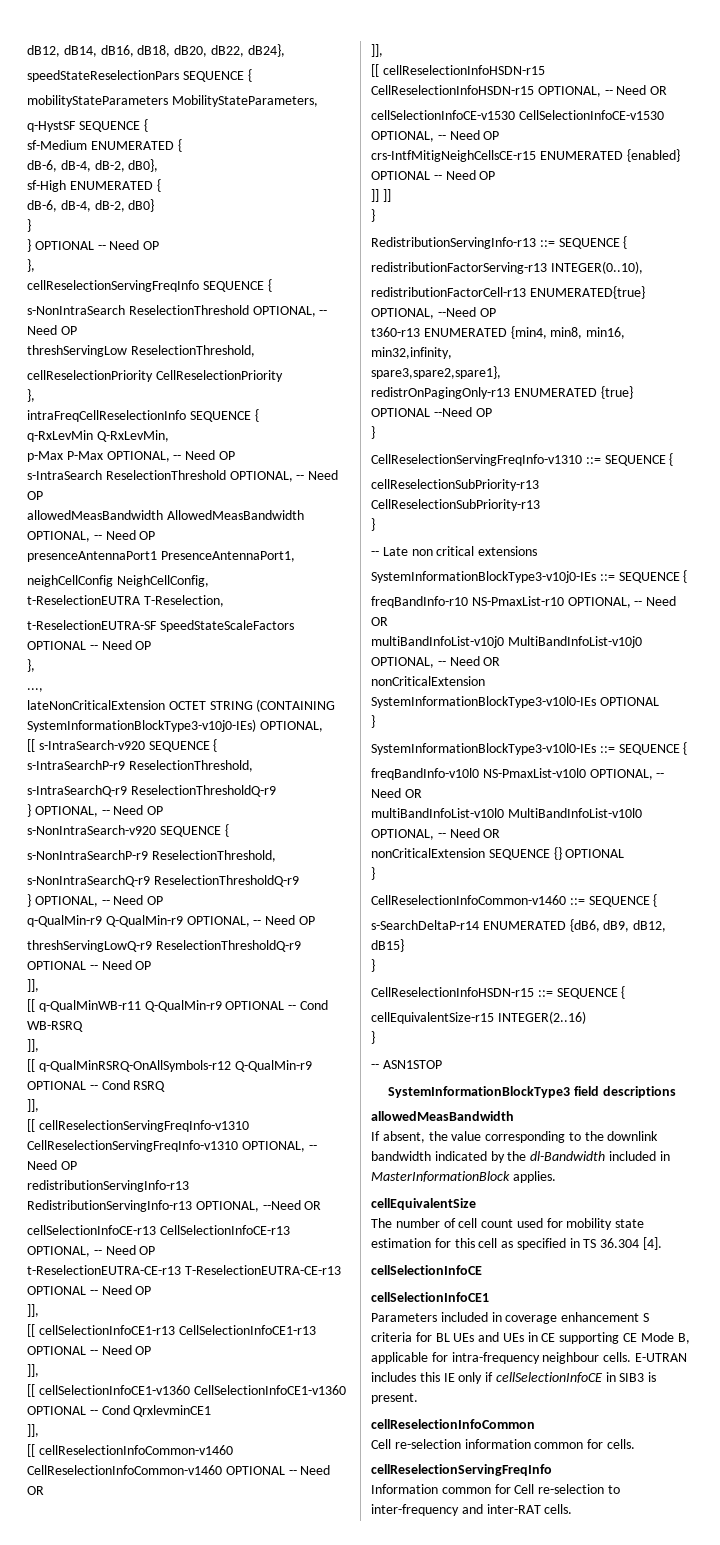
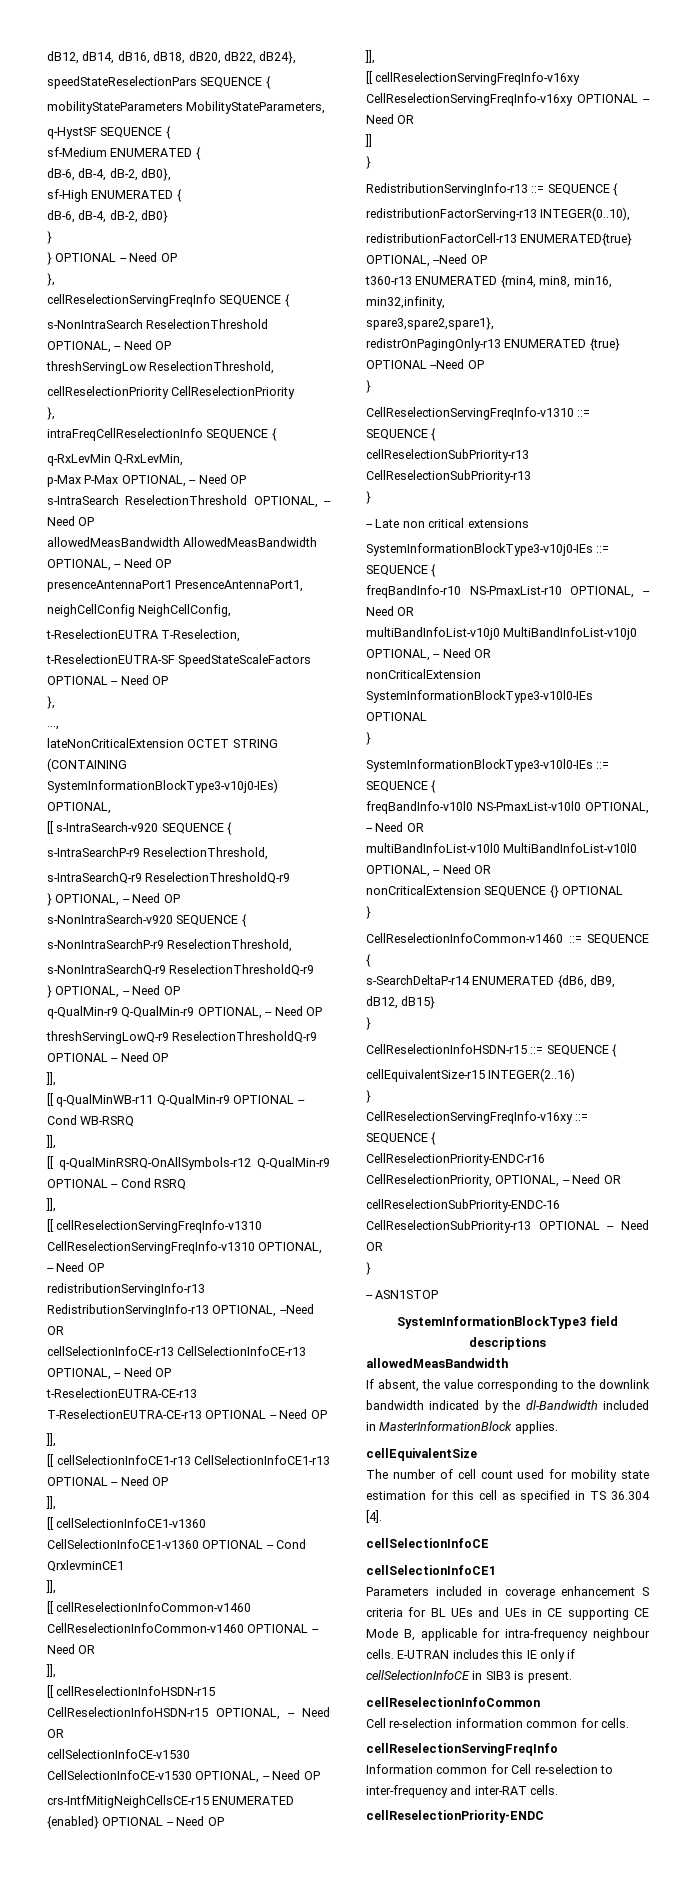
[371,189,379,202] ]] -> [365,50,375,64] [366,71,581,85] [366,93,650,106] [366,114,415,124] ]], // [[ cellReselectionServingFreqInfo-v16xy CellReselectionServingFreqInfo-v16xy OPTIONAL -- Need OR //
(375, 1037) none -> [366,1111,589,1124] [366,1132,437,1145] [366,1153,545,1166] [366,1174,621,1187] [366,1199,560,1212] [366,1220,649,1233] [366,1242,383,1251] [366,1262,371,1275] // CellReselectionServingFreqInfo-v16xy ::= SEQUENCE { // CellReselectionPriority-ENDC-r16 CellReselectionPriority, OPTIONAL, -- Need OR // cellReselectionSubPriority-ENDC-16 CellReselectionSubPriority-r13 OPTIONAL -- Need OR // }
(573, 1509) none -> [366,1810,544,1823] // cellReselectionPriority-ENDC

